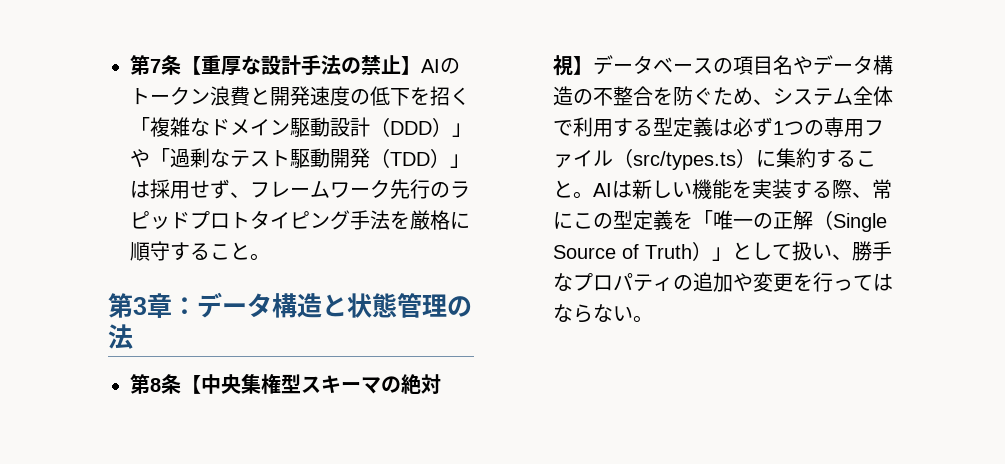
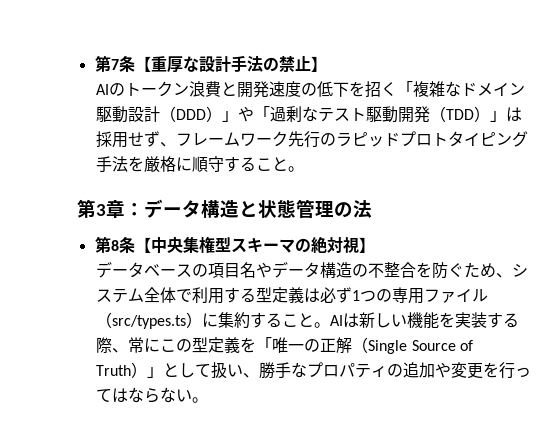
(421, 65) none -> (327, 64) //
(593, 65) none -> (375, 245) //

